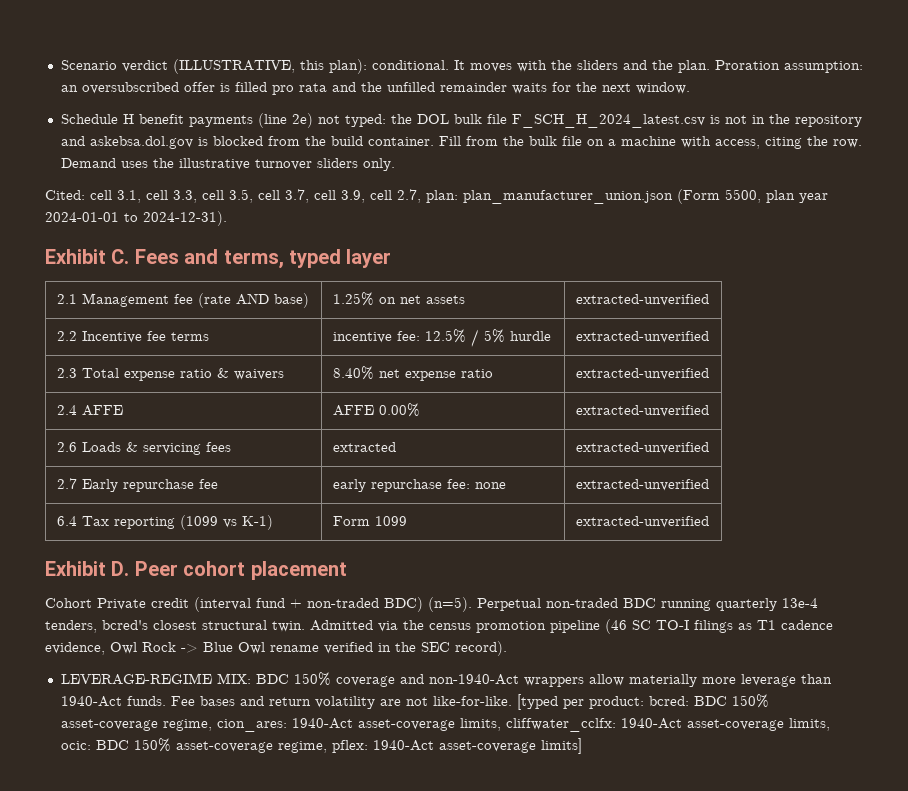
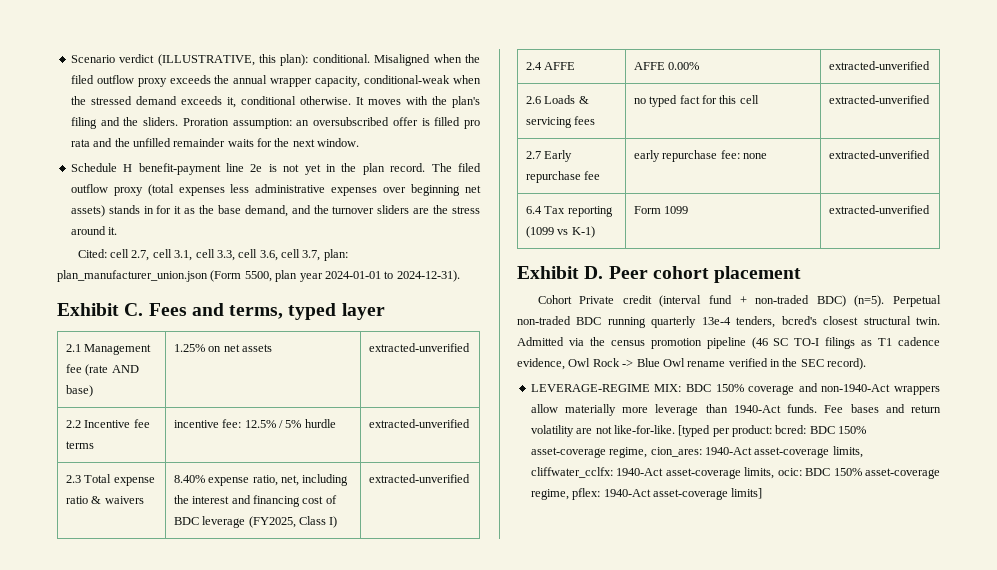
(449, 65) none -> [374,54,480,66] [70,75,481,87] [70,96,351,108] Misaligned when the filed outflow proxy exceeds the annual wrapper capacity, conditional-weak when the stressed demand exceeds it, conditional otherwise.
[576,60,710,73] sliders and the plan. -> [451,96,480,108] [70,117,178,129] plan's filing and the sliders.
[138,113,705,128] benefit payments (line 2e) not typed: the DOL bulk file F_SCH_H_2024_latest.csv -> [138,163,263,175] benefit-payment line 2e
[751,114,862,127] [60,136,862,149] [60,158,395,171] in the repository and askebsa.dol.gov is blocked from the build container. Fill from the bulk file on a machine with access, citing the row. Demand uses the illustrative turnover sliders only. -> [304,163,481,175] [70,184,482,196] [70,205,480,217] [70,226,118,235] yet in the plan record. The filed outflow proxy (total expenses less administrative expenses over beginning net assets) stands in for it as the base demand, and the turnover sliders are the stress around it.
(112, 195) none -> [131,249,172,261] 2.7, cell
[229,189,253,203] 3.5, -> [259,250,278,261] 3.6,
[314,189,421,203] cell 3.9, cell 2.7, -> (321, 255) none
[378,369,493,381] net expense ratio -> [208,474,349,486] [173,495,337,507] [173,516,338,528] expense ratio, net, including the interest and financing cost of BDC leverage (FY2025, Class I)
[332,442,396,452] extracted -> [633,95,759,107] no typed fact for this cell

